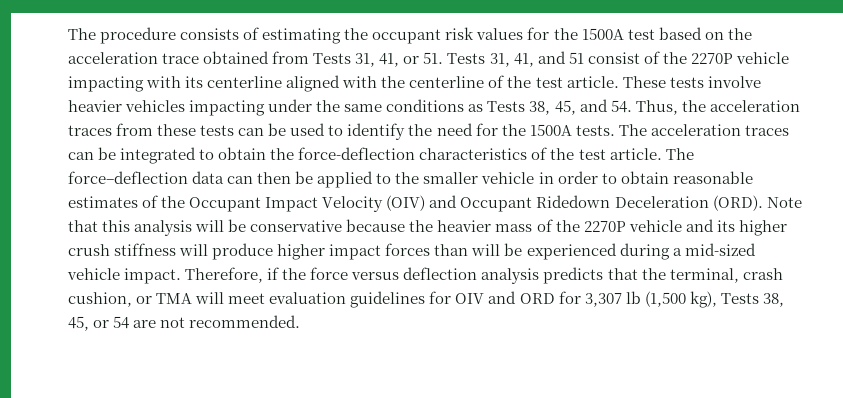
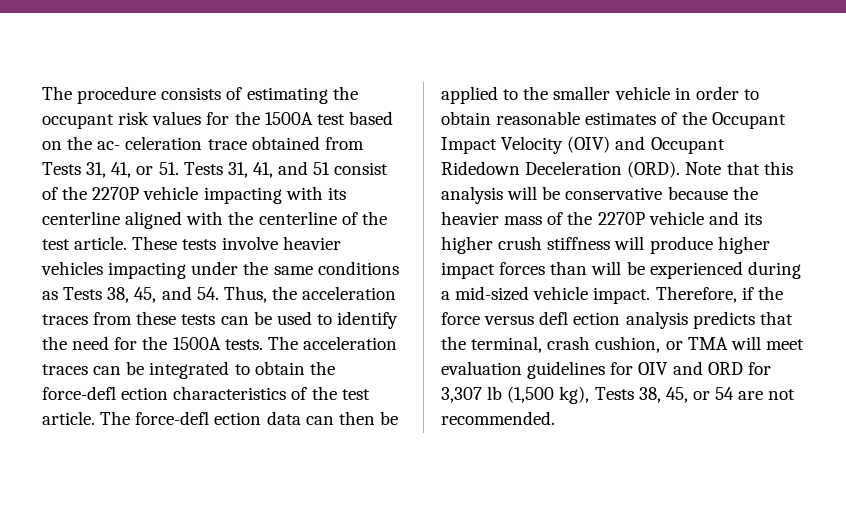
[68,52,158,64] acceleration -> [97,136,203,150] ac- celeration
[298,147,416,160] force-deflection -> [42,386,169,400] force-defl ection
[68,171,188,184] force–deflection -> [135,411,262,425] force-defl ection
[403,267,478,280] deflection -> [539,311,621,325] defl ection

